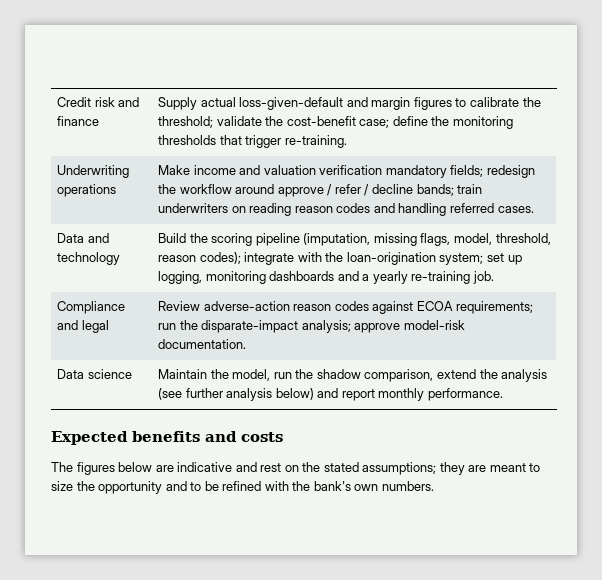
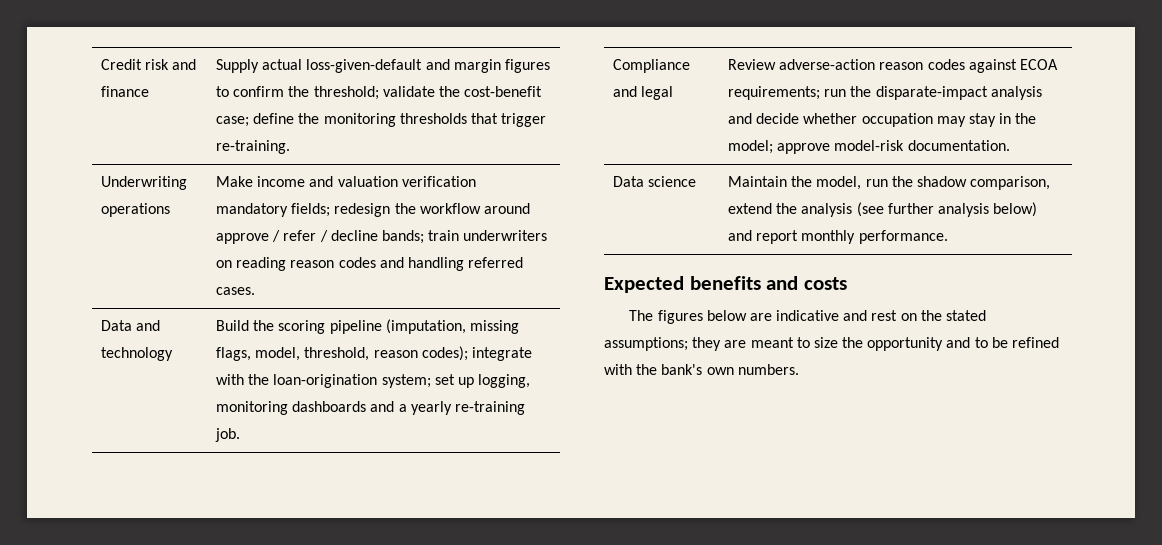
[469,97,519,107] calibrate -> [233,86,285,97] confirm
[301,320,351,333] analysis; -> [990,86,1042,100] [728,113,1037,127] [728,140,774,154] analysis and decide whether occupation may stay in the model;

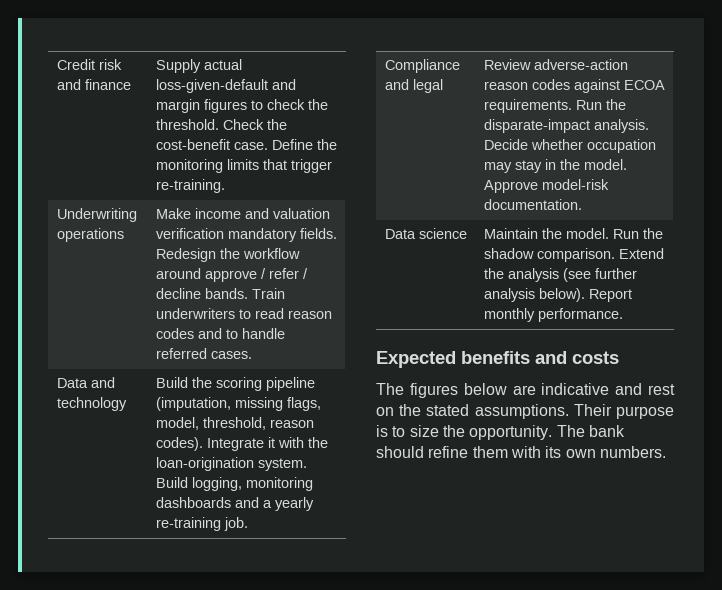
[233,86,543,100] [216,113,295,127] confirm the threshold; validate the cost-benefit case; define -> [266,99,328,110] [155,119,287,130] [155,139,313,150] check the threshold. Check the cost-benefit case. Define
[399,113,467,124] thresholds -> [226,159,259,170] limits
[291,203,391,217] fields; redesign -> [299,228,337,239] [155,248,216,262] fields. Redesign
[382,230,548,244] [216,257,287,271] bands; train underwriters on reading -> [204,288,285,299] [155,308,284,319] bands. Train underwriters to read
[408,257,465,271] handling -> [225,328,285,339] to handle
[421,346,533,361] [216,374,475,388] codes); integrate with the loan-origination system; set up -> [155,437,328,451] [155,457,307,471] [155,477,188,488] codes). Integrate it with the loan-origination system. Build
[728,86,1042,100] [728,113,800,124] requirements; run the disparate-impact analysis and decide -> [483,99,626,113] [483,119,649,133] [483,139,528,150] requirements. Run the disparate-impact analysis. Decide
[728,140,831,154] model; approve -> [583,159,627,170] [483,180,538,193] model. Approve
[816,176,1051,190] [728,203,773,214] model, run the shadow comparison, extend -> [565,228,663,239] [483,248,664,262] model. Run the shadow comparison. Extend
[993,202,1038,217] [728,230,799,244] below) and report -> [538,288,632,302] below). Report
[604,337,1060,351] [604,364,703,375] assumptions; they are meant to size the opportunity and to be refined with the bank's -> [474,404,674,419] [376,425,625,440] [376,446,562,458] assumptions. Their purpose is to size the opportunity. The bank should refine them with its

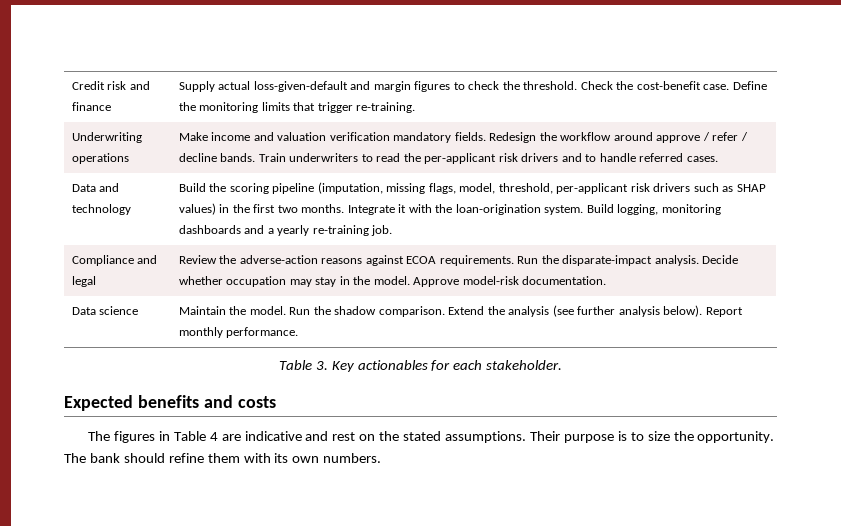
[287,310,332,319] [155,328,194,339] reason codes -> [403,153,559,164] the per-applicant risk drivers
[269,419,314,428] [155,437,203,451] reason codes). -> [556,183,766,194] [178,203,345,215] per-applicant risk drivers such as SHAP values) in the first two months.
[533,59,628,70] [483,79,570,90] adverse-action reason codes -> [219,255,363,264] the adverse-action reasons
(623, 315) none -> [278,360,563,372] // Table 3. Key actionables for each stakeholder.
[463,383,507,395] below -> [158,431,218,441] in Table 4

